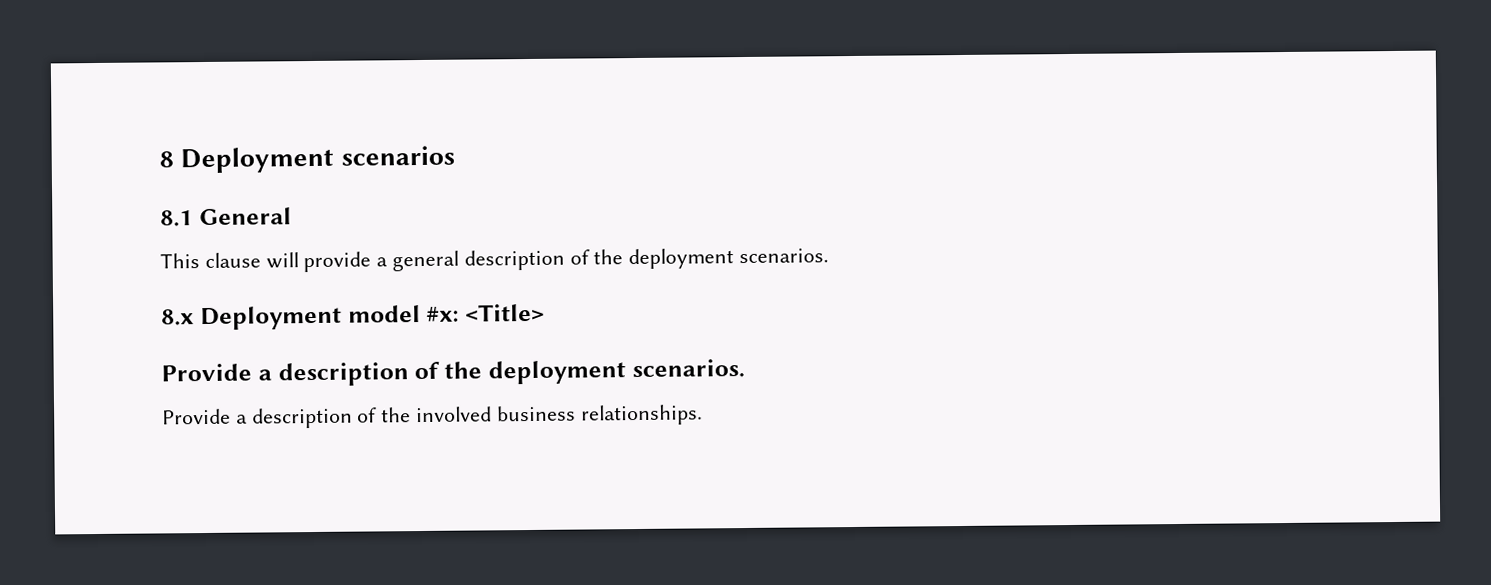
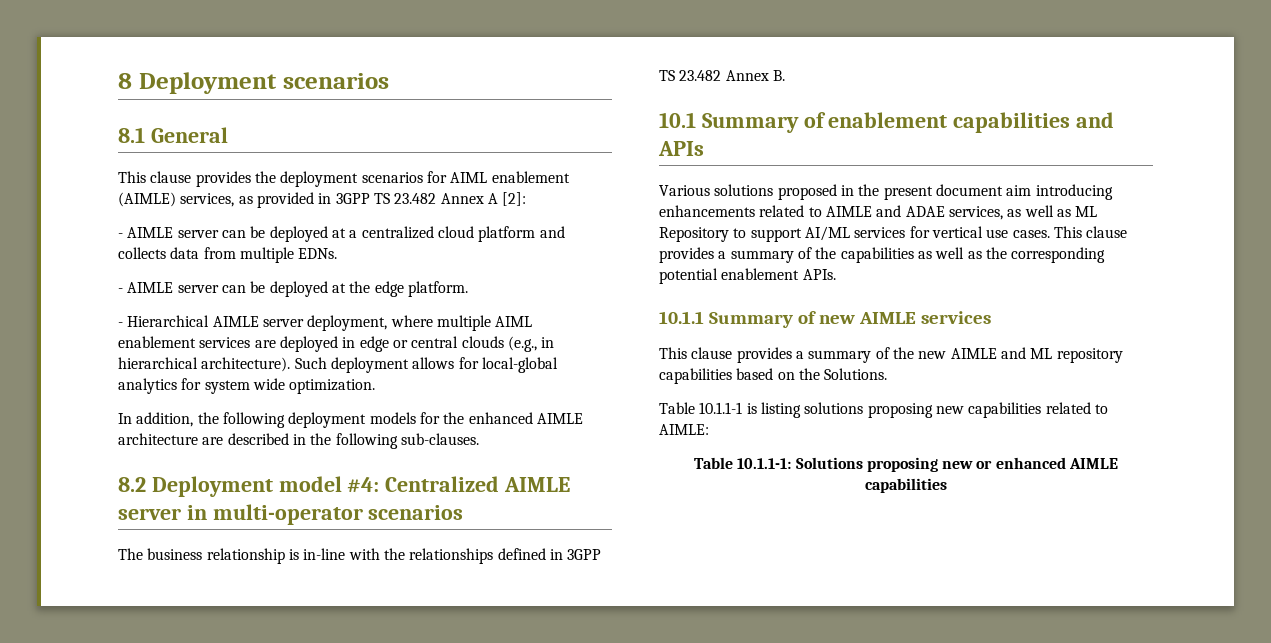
[265,248,830,273] [161,303,545,331] [161,359,745,387] [162,404,703,429] will provide a general description of the deployment scenarios. // 8.x Deployment model #x: <Title> // Provide a description of the deployment scenarios. // Provide a description of the involved business relationships. -> [195,171,570,187] [118,192,527,208] [118,226,565,242] [118,247,338,263] [118,281,468,297] [118,315,533,331] [118,336,555,352] [118,357,558,373] [118,378,376,394] [118,412,583,428] [118,433,479,449] [118,476,571,497] [118,504,464,525] [118,548,602,564] [659,70,785,81] [659,112,1115,133] [658,141,704,156] [659,184,1113,200] [659,205,1098,220] [659,226,1128,242] [659,247,1106,263] [659,268,836,284] [659,311,991,328] [659,347,1123,363] [659,368,888,384] [659,402,1108,418] [659,424,709,435] [693,457,1119,472] [865,478,947,493] provides the deployment scenarios for AIML enablement (AIMLE) services, as provided in 3GPP TS 23.482 Annex A [2]: // - AIMLE server can be deployed at a centralized cloud platform and collects data from multiple EDNs. // - AIMLE server can be deployed at the edge platform. // - Hierarchical AIMLE server deployment, where multiple AIML enablement services are deployed in edge or central clouds (e.g., in hierarchical architecture). Such deployment allows for local-global analytics for system wide optimization. // In addition, the following deployment models for the enhanced AIMLE architecture are described in the following sub-clauses. // 8.2 Deployment model #4: Centralized AIMLE server in multi-operator scenarios // The business relationship is in-line with the relationships defined in 3GPP TS 23.482 Annex B. // 10.1 Summary of enablement capabilities and APIs // Various solutions proposed in the present document aim introducing enhancements related to AIMLE and ADAE services, as well as ML Repository to support AI/ML services for vertical use cases. This clause provides a summary of the capabilities as well as the corresponding potential enablement APIs. // 10.1.1 Summary of new AIMLE services // This clause provides a summary of the new AIMLE and ML repository capabilities based on the Solutions. // Table 10.1.1-1 is listing solutions proposing new capabilities related to AIMLE: // Table 10.1.1-1: Solutions proposing new or enhanced AIMLE capabilities

